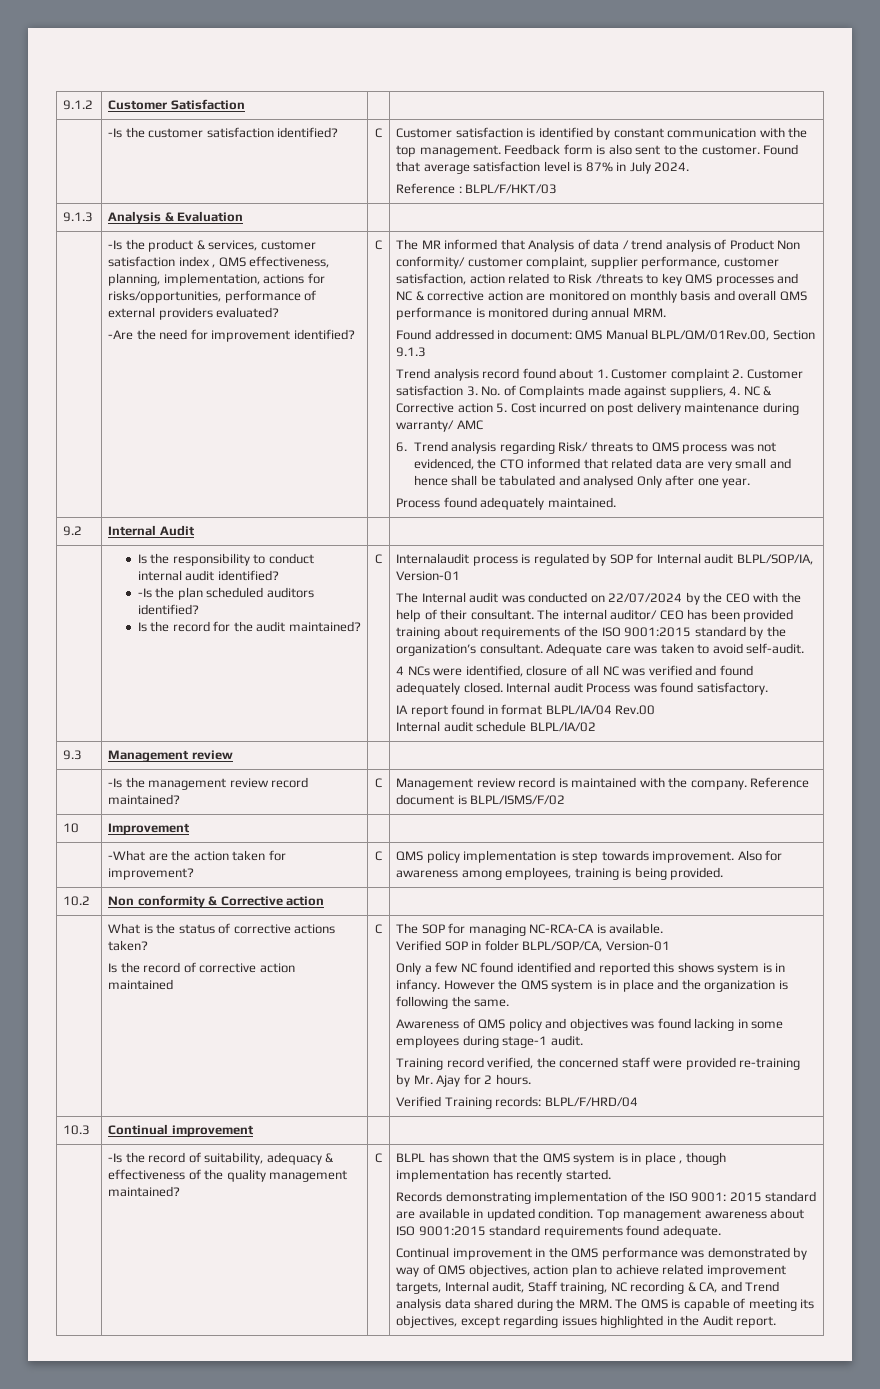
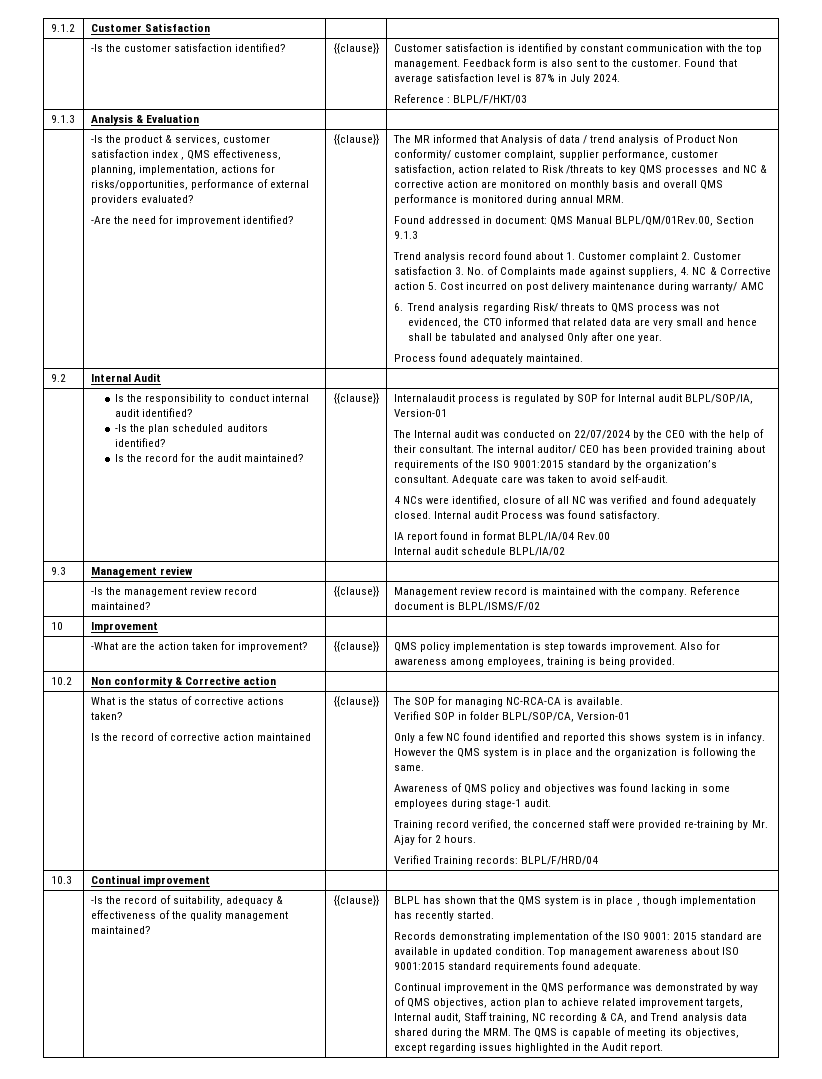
[375,128,382,138] C -> [333,43,379,54] {{clause}}
[375,240,382,250] C -> [333,134,379,145] {{clause}}
[375,554,382,564] C -> [333,393,379,404] {{clause}}
[375,778,382,788] C -> [333,586,379,597] {{clause}}
[375,851,382,861] C -> [333,641,379,652] {{clause}}
[375,924,382,934] C -> [333,696,379,707] {{clause}}
[375,1153,382,1163] C -> [333,895,379,906] {{clause}}

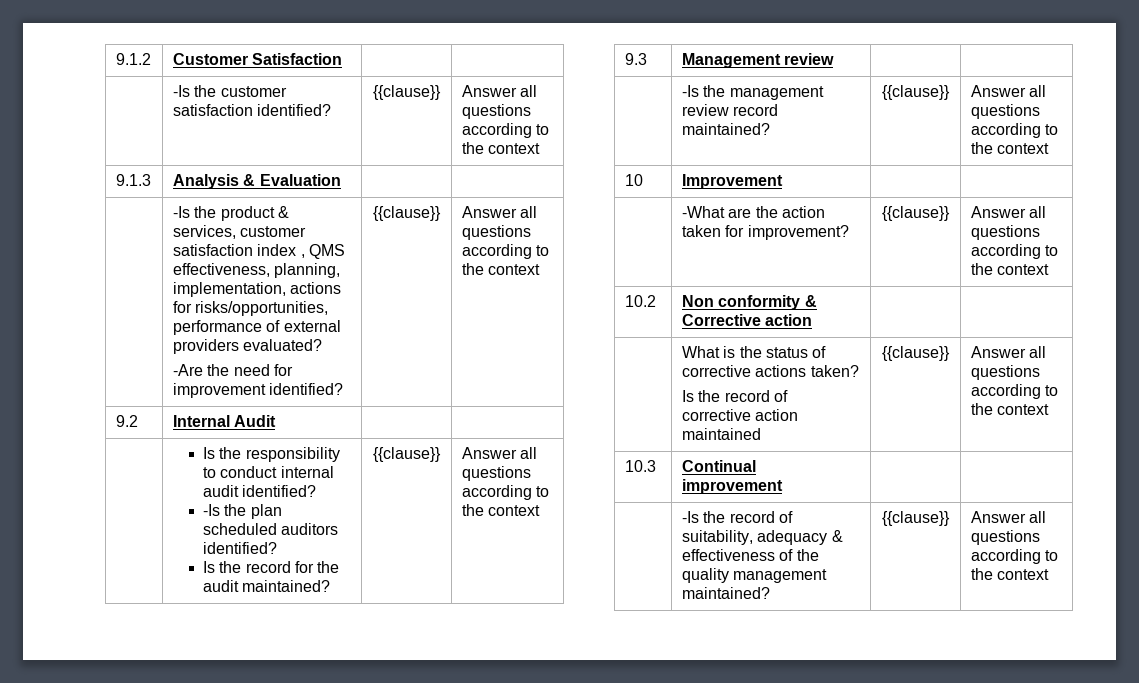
[393,43,763,54] [393,58,737,69] [393,73,621,84] [393,94,527,104] Customer satisfaction is identified by constant communication with the top management. Feedback form is also sent to the customer. Found that average satisfaction level is 87% in July 2024. // Reference : BLPL/F/HKT/03 -> [461,85,538,97] [461,104,531,119] [461,123,550,138] [461,142,541,154] Answer all questions according to the context
[392,134,738,145] [393,149,719,160] [393,164,767,175] [393,180,724,190] [393,194,625,205] [393,216,755,226] [393,231,418,239] [392,251,742,262] [393,266,771,277] [393,282,764,292] [393,303,720,313] [408,317,758,328] [408,332,663,343] [393,353,583,364] The MR informed that Analysis of data / trend analysis of Product Non conformity/ customer complaint, supplier performance, customer satisfaction, action related to Risk /threats to key QMS processes and NC & corrective action are monitored on monthly basis and overall QMS performance is monitored during annual MRM. // Found addressed in document: QMS Manual BLPL/QM/01Rev.00, Section 9.1.3 // Trend analysis record found about 1. Customer complaint 2. Customer satisfaction 3. No. of Complaints made against suppliers, 4. NC & Corrective action 5. Cost incurred on post delivery maintenance during warranty/ AMC // 6. Trend analysis regarding Risk/ threats to QMS process was not evidenced, the CTO informed that related data are very small and hence shall be tabulated and analysed Only after one year. // Process found adequately maintained. -> [461,206,538,218] [461,225,531,240] [461,244,550,259] [461,263,541,275] Answer all questions according to the context
[393,393,754,404] [393,409,447,417] [392,429,764,440] [393,445,765,455] [393,459,718,470] [393,474,669,485] [393,495,756,506] [393,510,661,521] [393,531,611,542] [393,547,565,556] Internalaudit process is regulated by SOP for Internal audit BLPL/SOP/IA, Version-01 // The Internal audit was conducted on 22/07/2024 by the CEO with the help of their consultant. The internal auditor/ CEO has been provided training about requirements of the ISO 9001:2015 standard by the organization’s consultant. Adequate care was taken to avoid self-audit. // 4 NCs were identified, closure of all NC was verified and found adequately closed. Internal audit Process was found satisfactory. // IA report found in format BLPL/IA/04 Rev.00 // Internal audit schedule BLPL/IA/02 -> [461,447,538,459] [461,466,531,481] [461,485,550,500] [461,504,541,516] Answer all questions according to the context
[393,586,741,597] [393,602,540,611] Management review record is maintained with the company. Reference document is BLPL/ISMS/F/02 -> [970,85,1047,97] [970,104,1040,119] [970,123,1059,138] [970,142,1050,154] Answer all questions according to the context
[393,641,721,652] [393,657,676,667] QMS policy implementation is step towards improvement. Also for awareness among employees, training is being provided. -> [970,206,1047,218] [970,225,1040,240] [970,244,1059,259] [970,263,1050,275] Answer all questions according to the context
[392,696,624,707] [393,711,631,722] [393,732,765,743] [393,747,756,758] [393,765,424,771] [393,783,730,794] [393,799,551,809] [392,819,768,830] [393,834,476,845] [393,855,598,866] The SOP for managing NC-RCA-CA is available. // Verified SOP in folder BLPL/SOP/CA, Version-01 // Only a few NC found identified and reported this shows system is in infancy. However the QMS system is in place and the organization is following the same. // Awareness of QMS policy and objectives was found lacking in some employees during stage-1 audit. // Training record verified, the concerned staff were provided re-training by Mr. Ajay for 2 hours. // Verified Training records: BLPL/F/HRD/04 -> [970,346,1047,358] [970,365,1040,380] [970,384,1059,399] [970,403,1050,415] Answer all questions according to the context
[393,896,756,906] [393,911,494,921] [393,931,763,942] [393,947,740,957] [393,961,641,972] [393,982,759,993] [393,997,744,1008] [393,1012,747,1023] [393,1027,739,1038] [393,1043,664,1053] BLPL has shown that the QMS system is in place , though implementation has recently started. // Records demonstrating implementation of the ISO 9001: 2015 standard are available in updated condition. Top management awareness about ISO 9001:2015 standard requirements found adequate. // Continual improvement in the QMS performance was demonstrated by way of QMS objectives, action plan to achieve related improvement targets, Internal audit, Staff training, NC recording & CA, and Trend analysis data shared during the MRM. The QMS is capable of meeting its objectives, except regarding issues highlighted in the Audit report. -> [970,511,1047,523] [970,530,1040,545] [970,549,1059,564] [970,568,1050,580] Answer all questions according to the context

